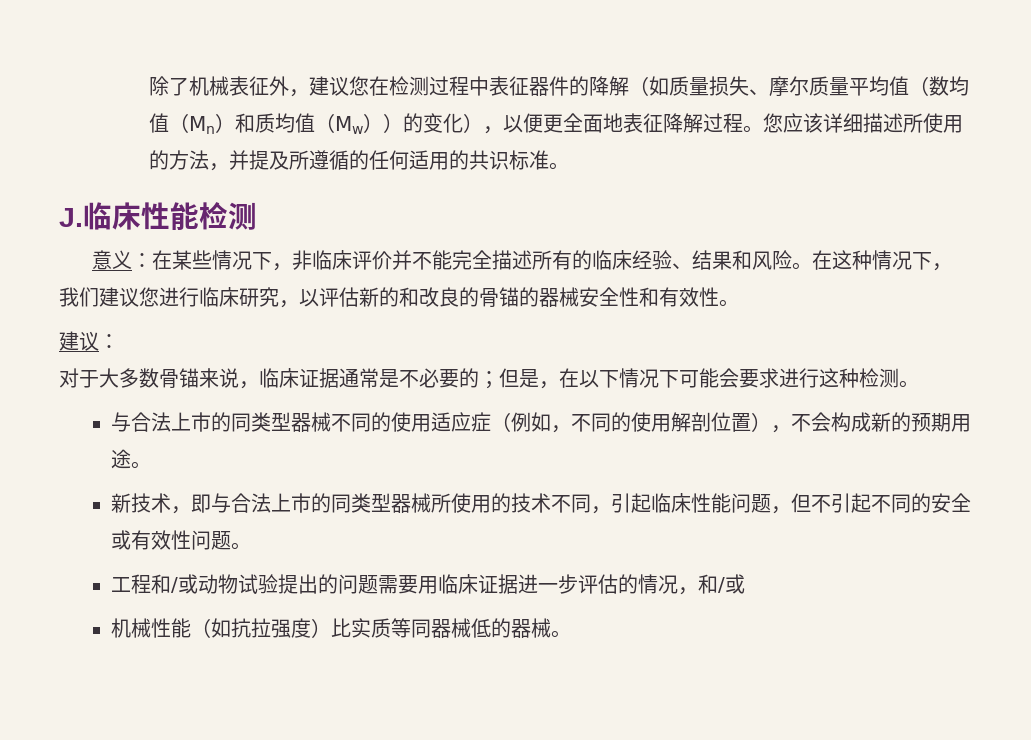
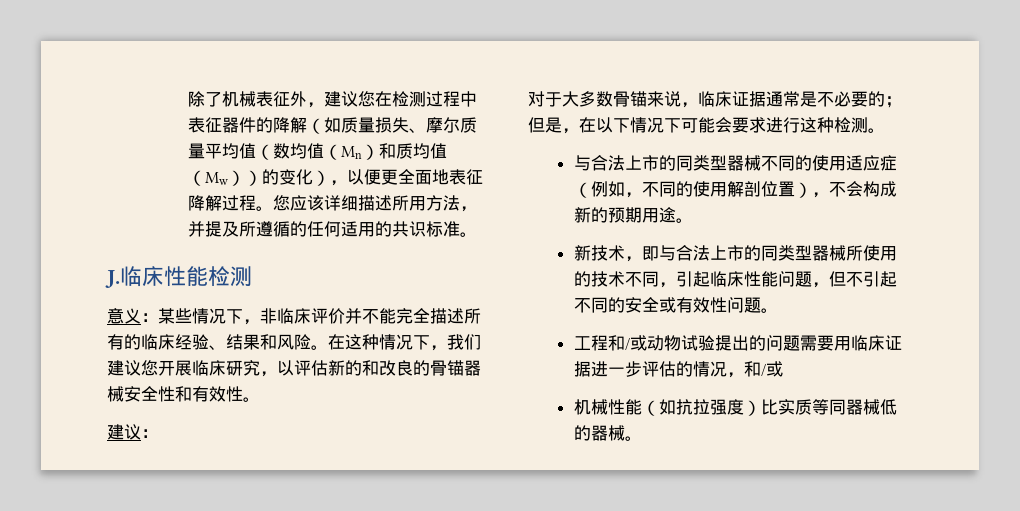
[922,113,963,133] [148,150,169,170] 使用的 -> [409,196,427,211] 用
[152,250,173,270] 在 -> (158, 317) none
[159,287,199,307] 进行 -> [158,360,192,376] 开展
[519,287,539,307] 的 -> (464, 368) none

